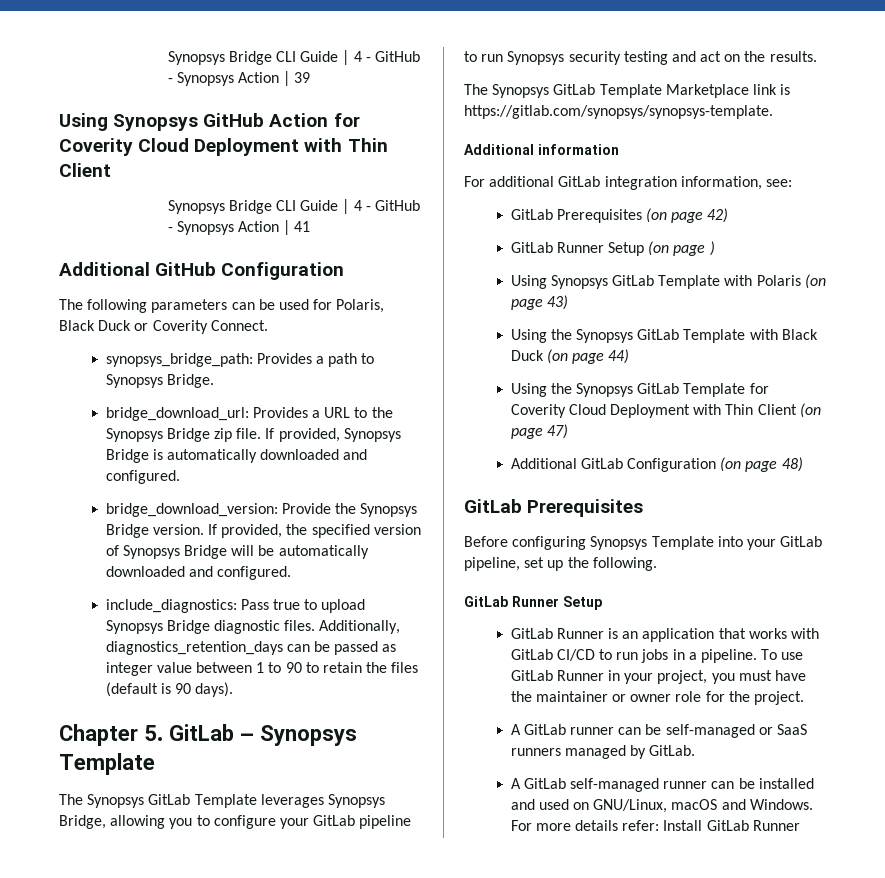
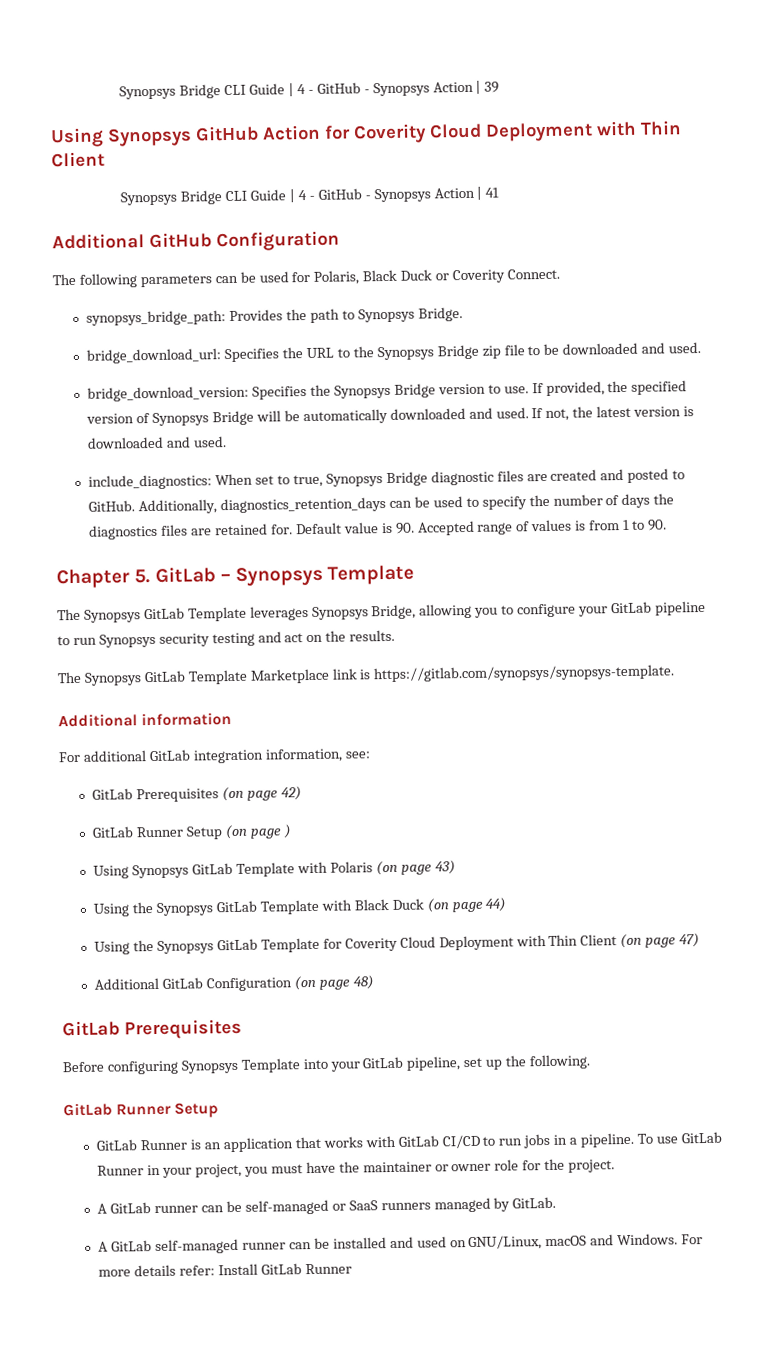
[316,356,325,364] a -> [286,309,308,321] the
[252,407,321,418] Provides a -> [224,347,304,363] Specifies the
[236,428,401,442] [105,449,368,463] [105,470,180,484] file. If provided, Synopsys Bridge is automatically downloaded and configured. -> [503,341,702,356] file to be downloaded and used.
[281,503,418,517] [105,524,204,538] Provide the Synopsys Bridge version. -> [252,383,529,400] Specifies the Synopsys Bridge version to use.
[217,566,292,580] [105,599,366,613] [105,620,401,634] [105,641,397,655] [105,662,419,676] [105,682,234,697] configured. // include_diagnostics: Pass true to upload Synopsys Bridge diagnostic files. Additionally, diagnostics_retention_days can be passed as integer value between 1 to 90 to retain the files (default is 90 days). -> [495,405,695,421] [87,436,228,449] [88,468,686,490] [88,493,675,515] [89,519,667,540] used. If not, the latest version is downloaded and used. // include_diagnostics: When set to true, Synopsys Bridge diagnostic files are created and posted to GitHub. Additionally, diagnostics_retention_days can be used to specify the number of days the diagnostics files are retained for. Default value is 90. Accepted range of values is from 1 to 90.

